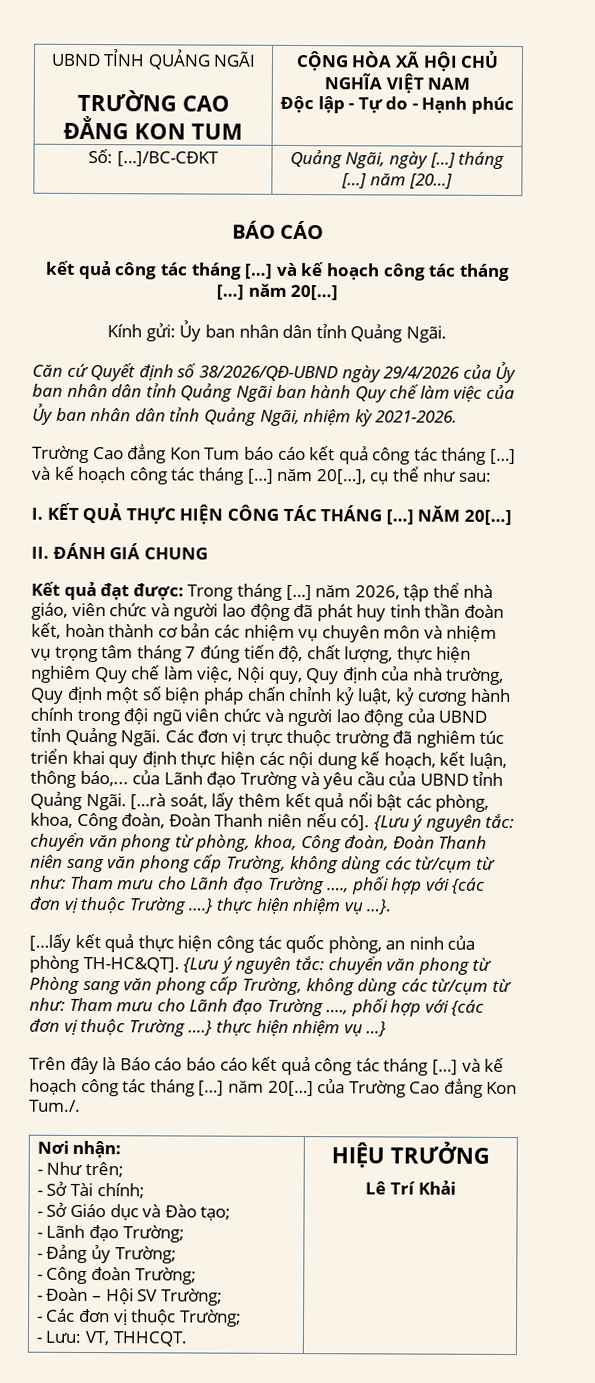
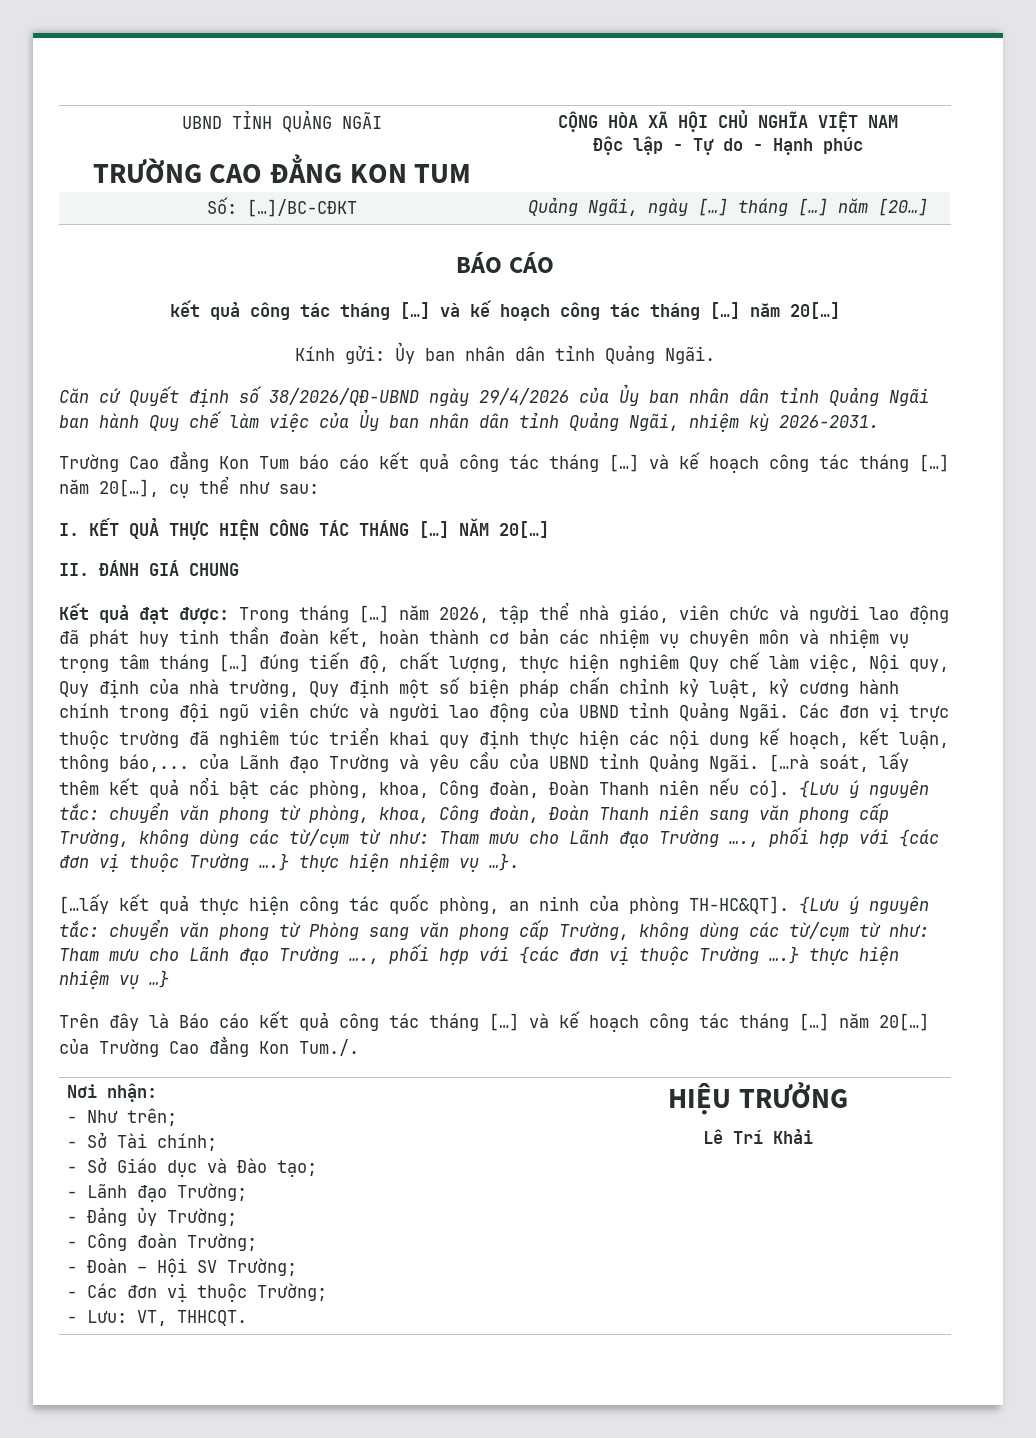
[375,410,458,423] 2021-2026. -> [779,415,879,428] 2026-2031.
[185,646,197,659] 7 -> [219,654,249,672] […]
[185,1057,248,1071] báo cáo -> (249, 1020) none

